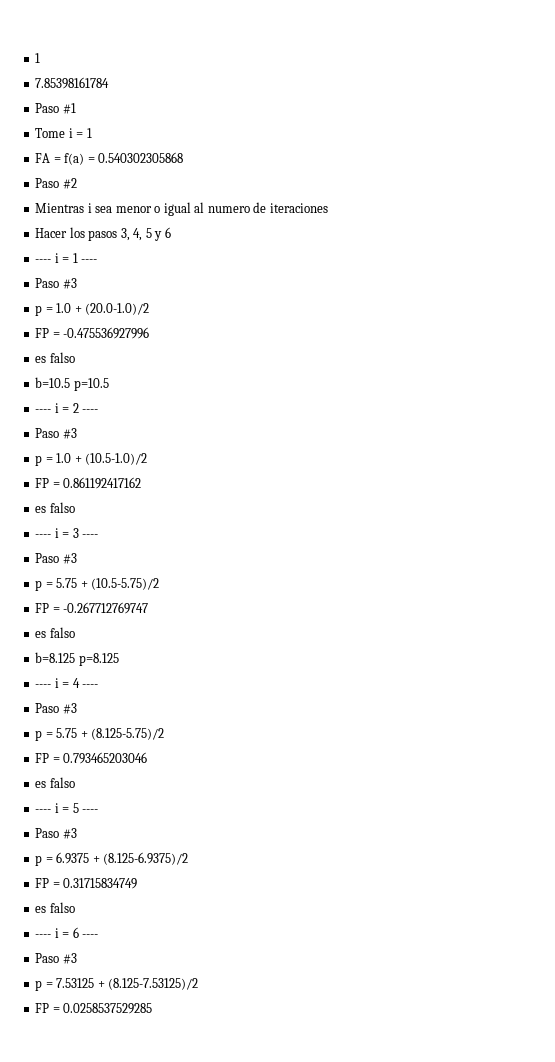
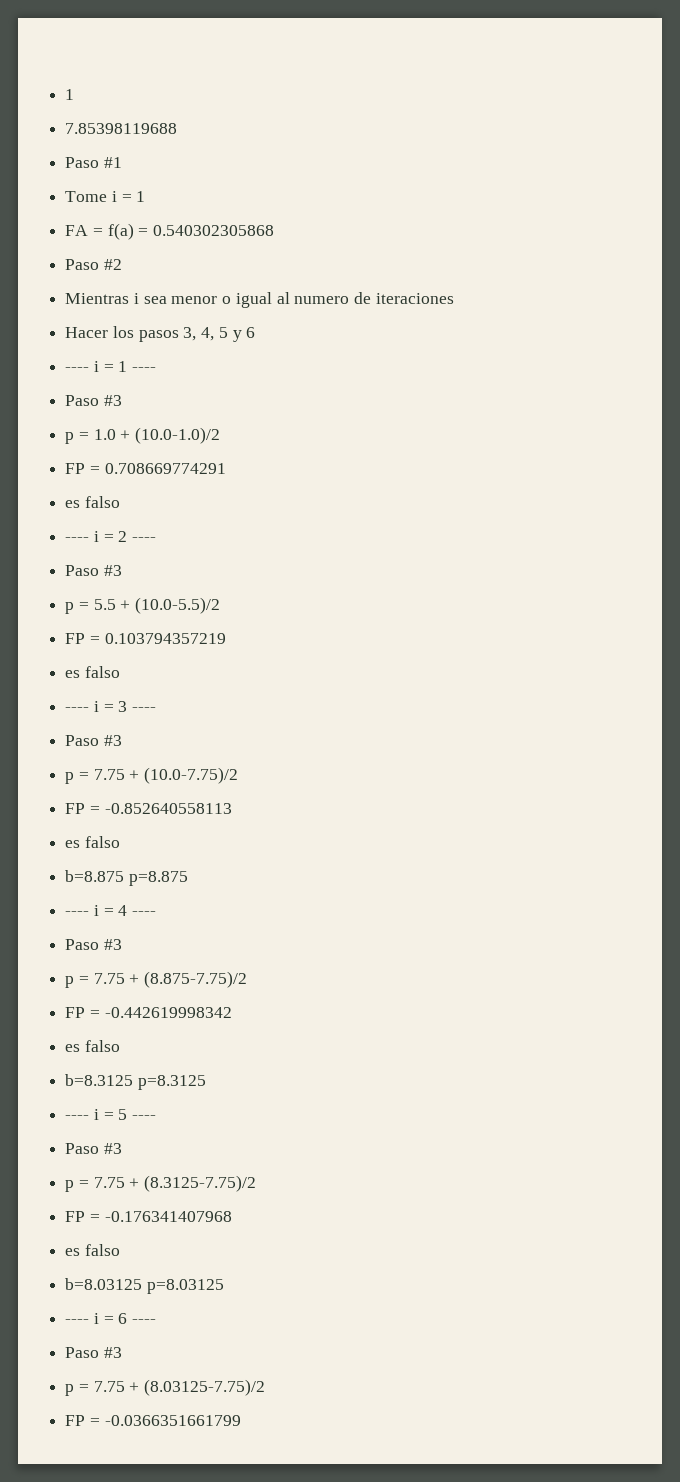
[35,53,41,63] [35,77,110,89] 1 // 7.85398161784 -> [65,89,75,100] [65,123,178,134] 1 // 7.85398119688
[85,303,150,315] [35,327,150,339] [35,352,75,363] [35,377,109,391] (20.0-1.0)/2 // FP = -0.475536927996 // es falso // b=10.5 p=10.5 -> [135,427,221,444] [65,463,226,474] [65,496,120,508] (10.0-1.0)/2 // FP = 0.708669774291 // es falso
[56,453,148,465] [35,477,142,489] 1.0 + (10.5-1.0)/2 // FP = 0.861192417162 -> [93,597,221,614] [65,633,226,644] 5.5 + (10.0-5.5)/2 // FP = 0.103794357219
[56,578,160,590] [35,602,149,614] [35,627,75,638] [35,652,119,666] 5.75 + (10.5-5.75)/2 // FP = -0.267712769747 // es falso // b=8.125 p=8.125 -> [93,767,239,784] [65,803,232,814] [65,836,120,848] [65,870,188,886] 7.75 + (10.0-7.75)/2 // FP = -0.852640558113 // es falso // b=8.875 p=8.875
[56,728,165,740] [35,752,148,764] [35,777,75,788] 5.75 + (8.125-5.75)/2 // FP = 0.793465203046 // es falso -> [93,971,248,988] [65,1007,232,1018] [65,1040,120,1052] [65,1074,206,1090] 7.75 + (8.875-7.75)/2 // FP = -0.442619998342 // es falso // b=8.3125 p=8.3125
[56,852,189,865] [35,878,138,889] [35,902,75,913] 6.9375 + (8.125-6.9375)/2 // FP = 0.31715834749 // es falso -> [93,1175,257,1192] [65,1211,232,1222] [65,1244,120,1256] [65,1278,224,1294] 7.75 + (8.3125-7.75)/2 // FP = -0.176341407968 // es falso // b=8.03125 p=8.03125
[56,978,199,990] [35,1003,153,1014] 7.53125 + (8.125-7.53125)/2 // FP = 0.0258537529285 -> [93,1379,266,1396] [65,1415,241,1426] 7.75 + (8.03125-7.75)/2 // FP = -0.0366351661799

